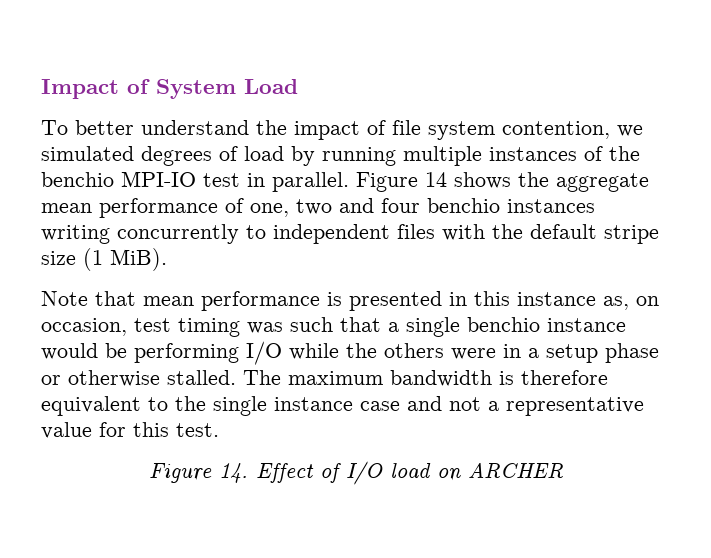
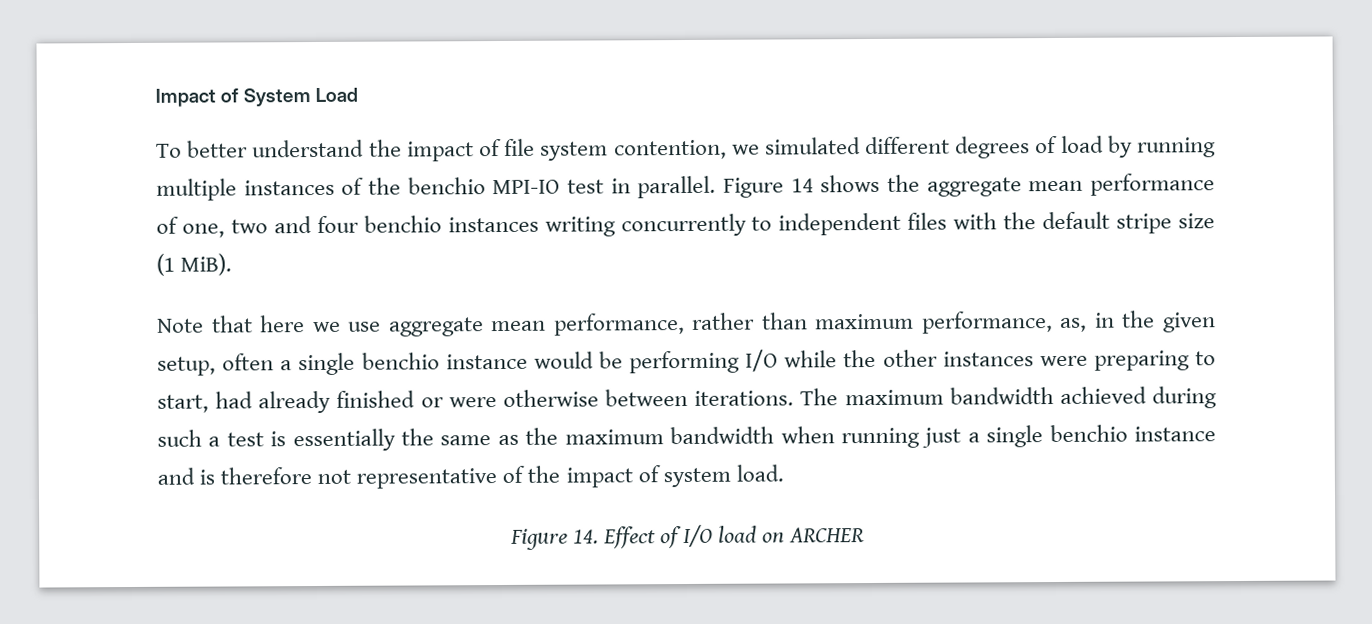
(134, 153) none -> [865,136,951,155] different
[143,291,659,311] [41,317,381,337] mean performance is presented in this instance as, on occasion, test timing was such that -> [260,310,1216,337] [157,353,275,376] here we use aggregate mean performance, rather than maximum performance, as, in the given setup, often
[384,343,659,363] [41,370,608,387] [41,396,644,416] [41,422,219,439] others were in a setup phase or otherwise stalled. The maximum bandwidth is therefore equivalent to the single instance case and not a representative value for this test. -> [882,349,1216,371] [157,386,1217,414] [157,424,1216,452] [157,464,784,489] other instances were preparing to start, had already finished or were otherwise between iterations. The maximum bandwidth achieved during such a test is essentially the same as the maximum bandwidth when running just a single benchio instance and is therefore not representative of the impact of system load.

